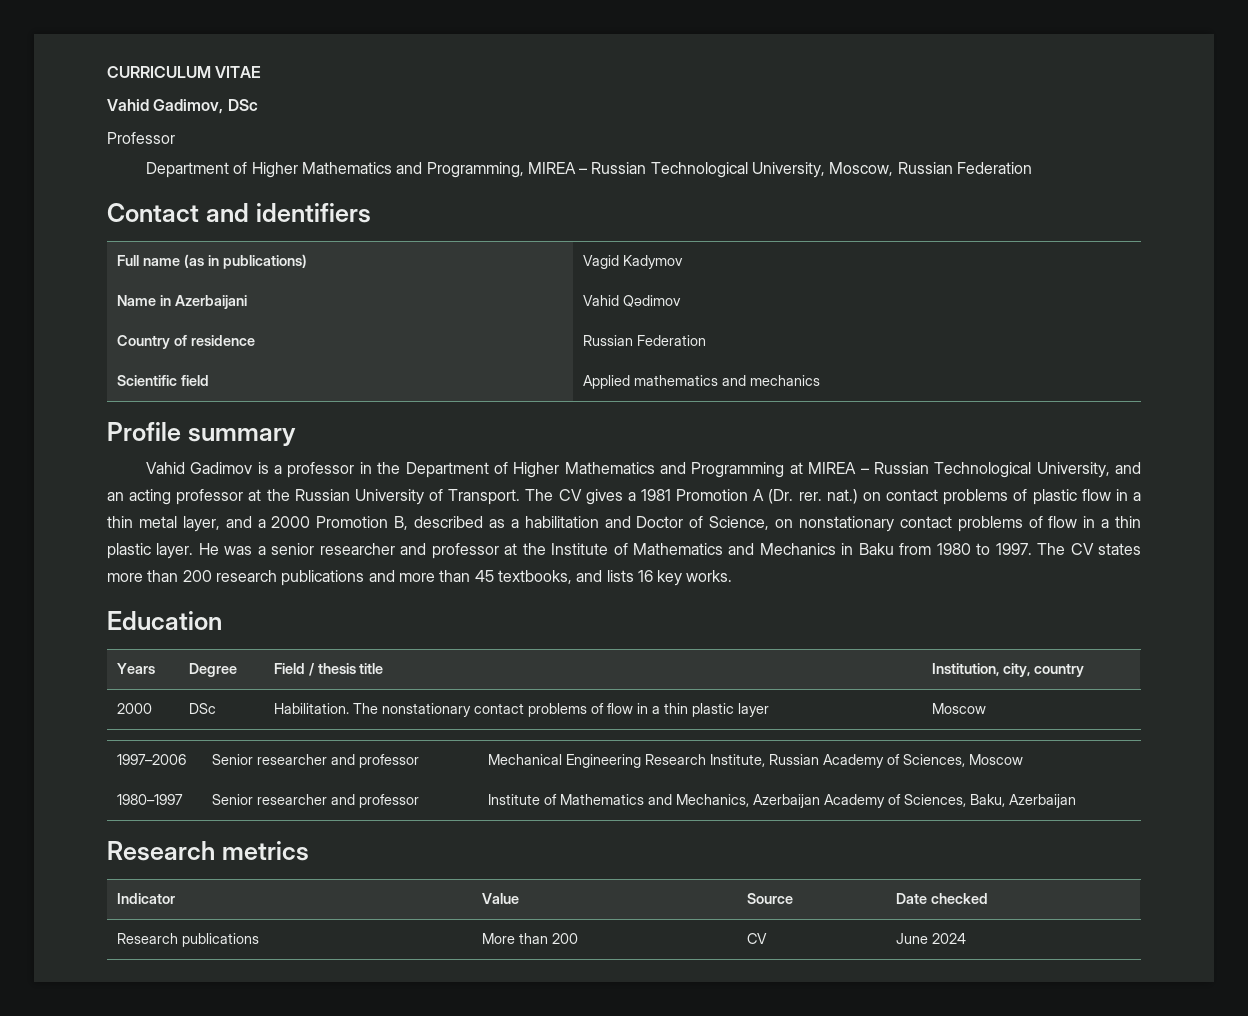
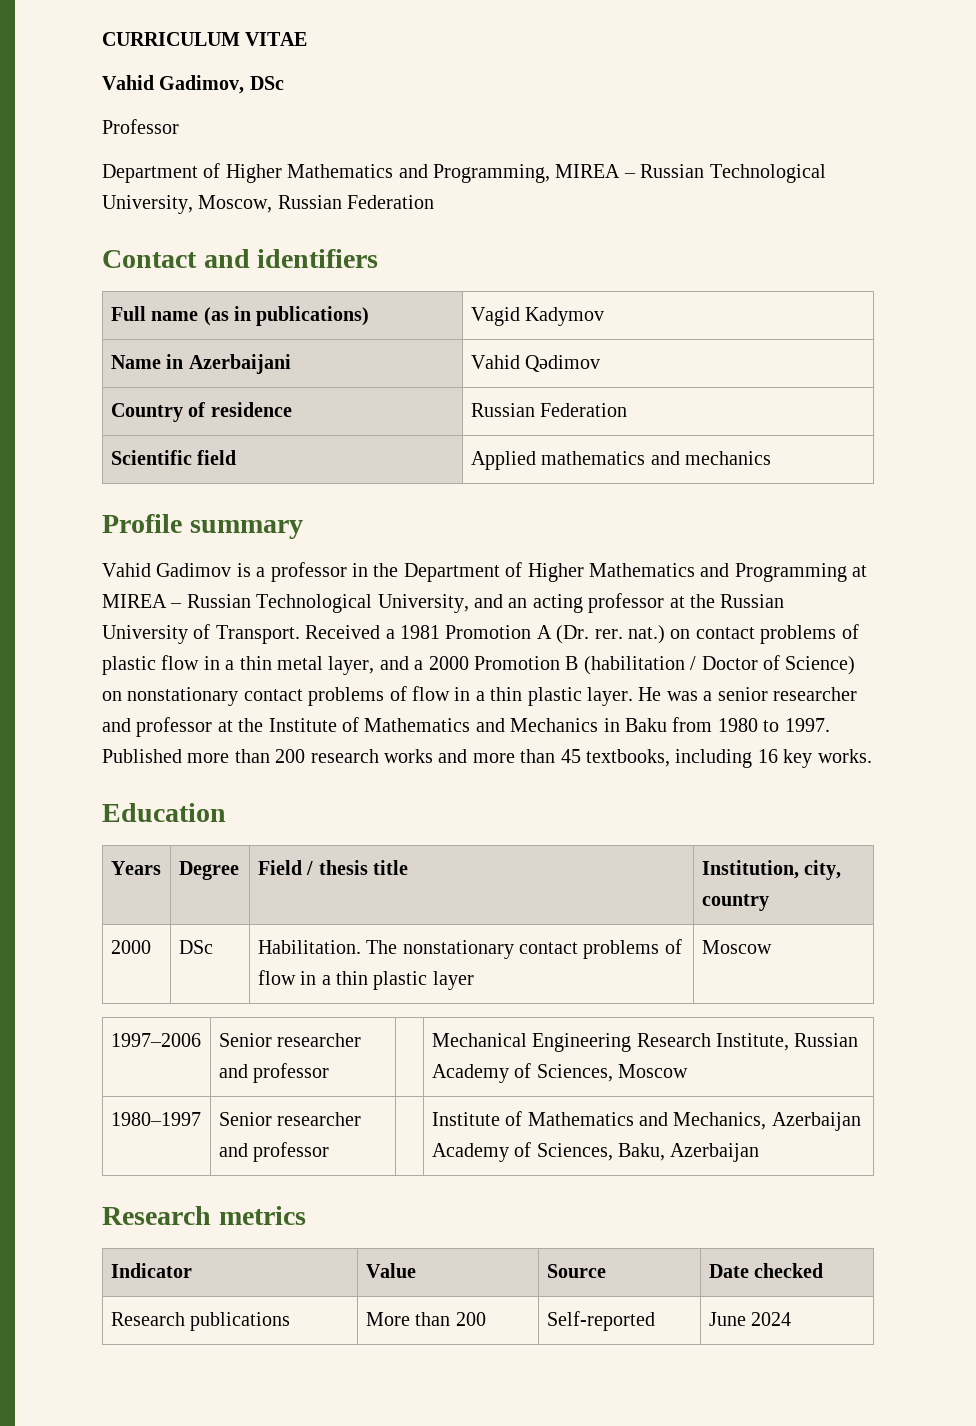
[525,489,623,505] The CV gives -> [305,625,381,639] Received
[394,516,631,530] B, described as a habilitation and -> [565,656,697,675] B (habilitation /
[709,516,770,530] Science, -> [785,656,856,675] Science)
[1037,543,1142,555] The CV states -> [102,749,182,763] Published
[281,570,365,586] publications -> [384,749,433,763] works
[576,570,634,582] and lists -> [675,749,753,768] including
[746,933,767,944] CV -> [546,1311,655,1331] Self-reported

